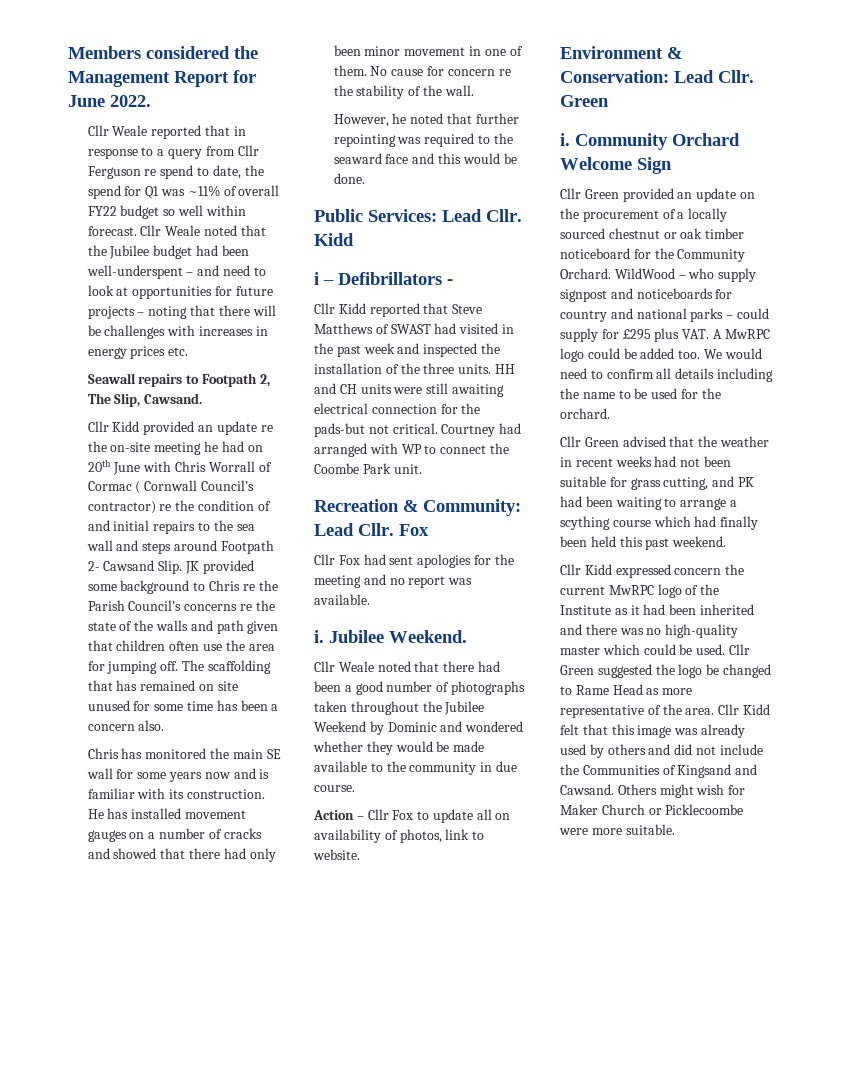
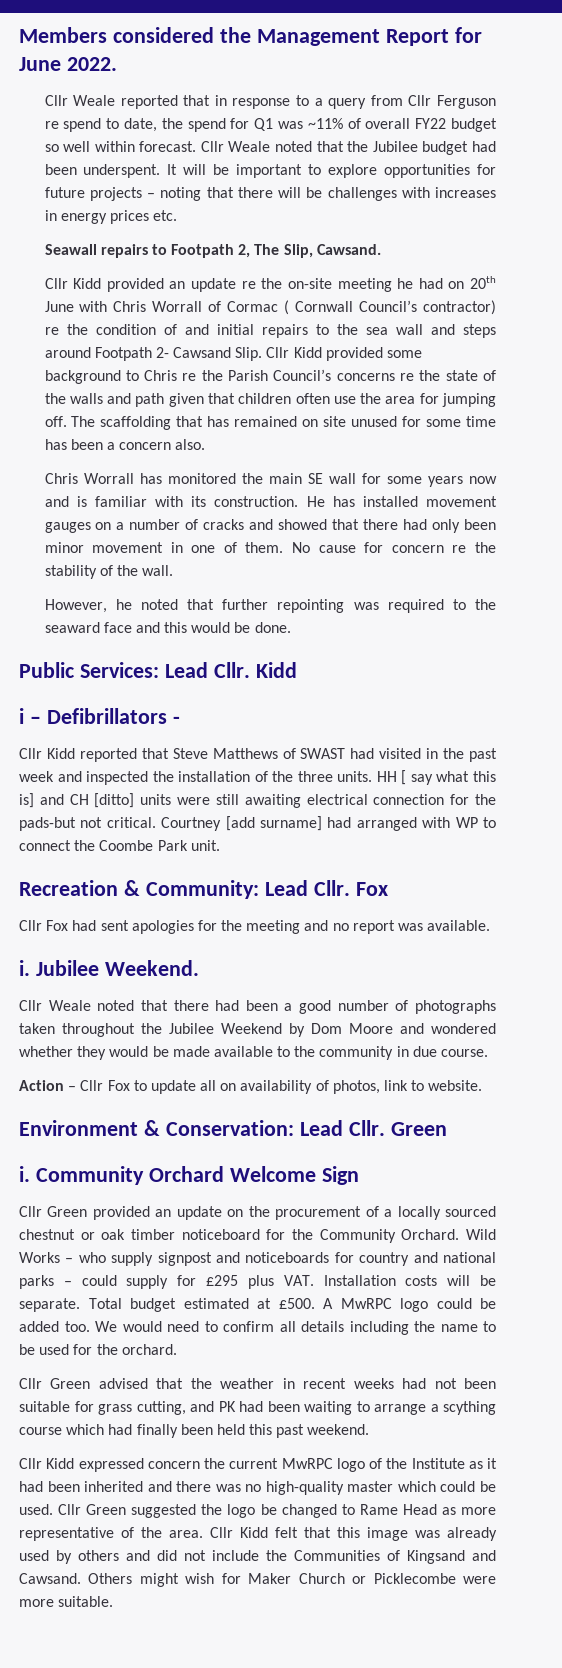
[86,265,266,279] [87,285,129,296] well-underspent – and need to look at -> [83,164,378,178] underspent. It will be important to explore
[184,561,199,574] JK -> [266,347,322,358] Cllr Kidd
(119, 753) none -> [83,473,134,484] Worrall
(515, 369) none -> [401,770,497,785] [19,793,34,808] [ say what this is]
(357, 389) none -> [94,793,135,808] [ditto]
(496, 430) none -> [225,816,322,831] [add surname]
[387,722,437,732] Dominic -> [311,1023,393,1034] Dom Moore
[614,268,675,279] WildWood -> [466,1229,496,1240] [19,1252,60,1263] Wild Works
(710, 334) none -> [323,1275,496,1286] [19,1298,315,1312] Installation costs will be separate. Total budget estimated at £500.
[665,804,744,815] Picklecoombe -> [373,1573,456,1584] Picklecombe

